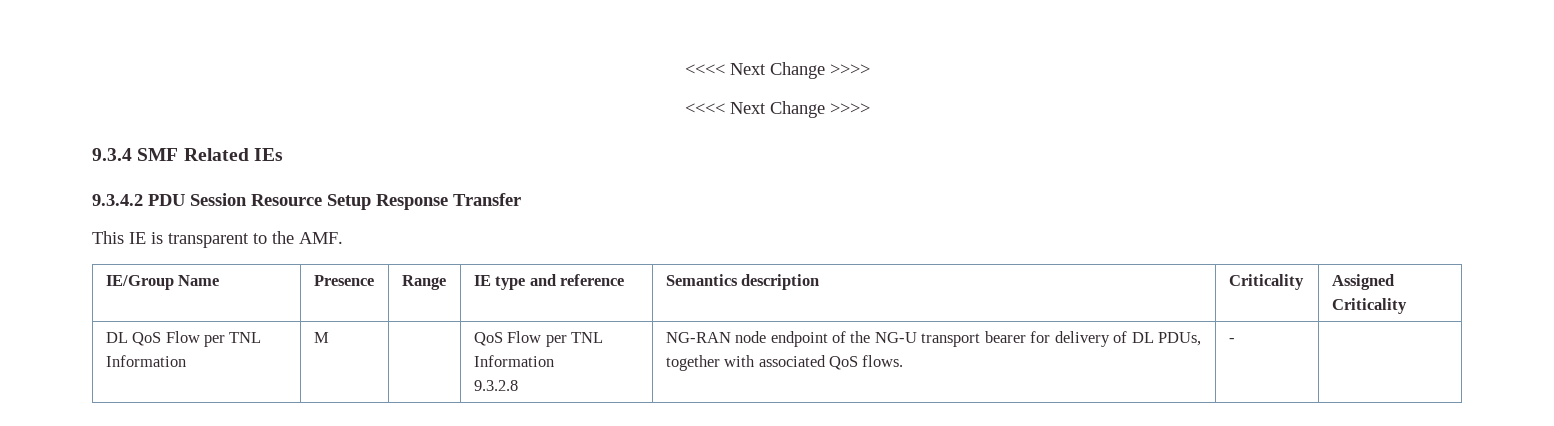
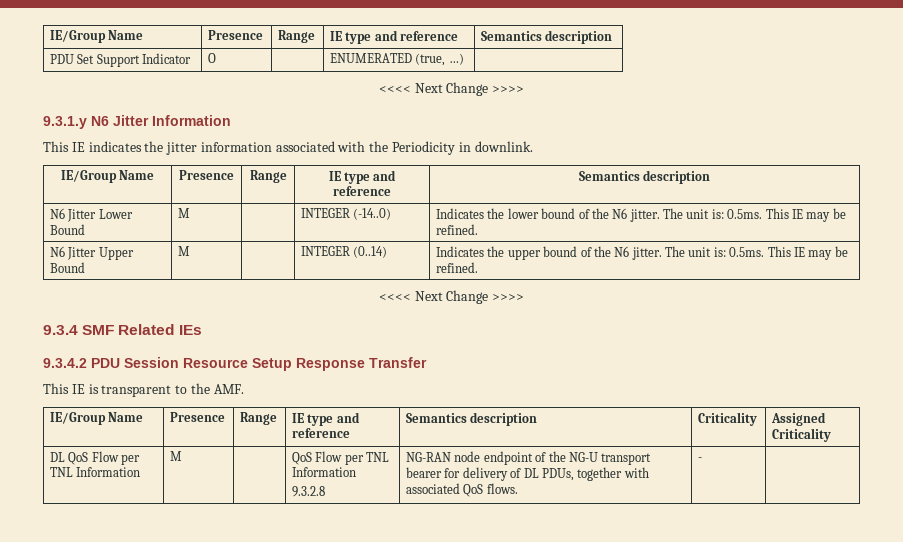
[684,62,870,79] <<<< Next Change >>>> -> [50,30,144,43] [208,30,264,40] [278,30,316,43] [330,30,459,44] [481,30,613,44] [50,53,192,67] [208,53,217,63] [330,53,464,66] [378,82,525,96] [43,115,231,129] [43,141,533,155] [60,170,155,183] [179,170,234,180] [249,170,287,183] [328,170,397,184] [333,186,391,196] [578,170,711,184] [50,208,133,222] [50,224,86,235] [178,208,191,218] [301,208,392,220] [436,208,846,222] [436,224,479,235] [50,246,134,260] [50,262,86,273] [178,246,191,256] [301,246,388,258] [436,246,848,260] [436,262,479,273] IE/Group Name | Presence | Range | IE type and reference | Semantics description // PDU Set Support Indicator | O | | ENUMERATED (true, …) | // <<<< Next Change >>>> // 9.3.1.y N6 Jitter Information // This IE indicates the jitter information associated with the Periodicity in downlink. // IE/Group Name | Presence | Range | IE type and reference | Semantics description // N6 Jitter Lower Bound | M | | INTEGER (-14..0) | Indicates the lower bound of the N6 jitter. The unit is: 0.5ms. This IE may be refined. // N6 Jitter Upper Bound | M | | INTEGER (0..14) | Indicates the upper bound of the N6 jitter. The unit is: 0.5ms. This IE may be refined.

